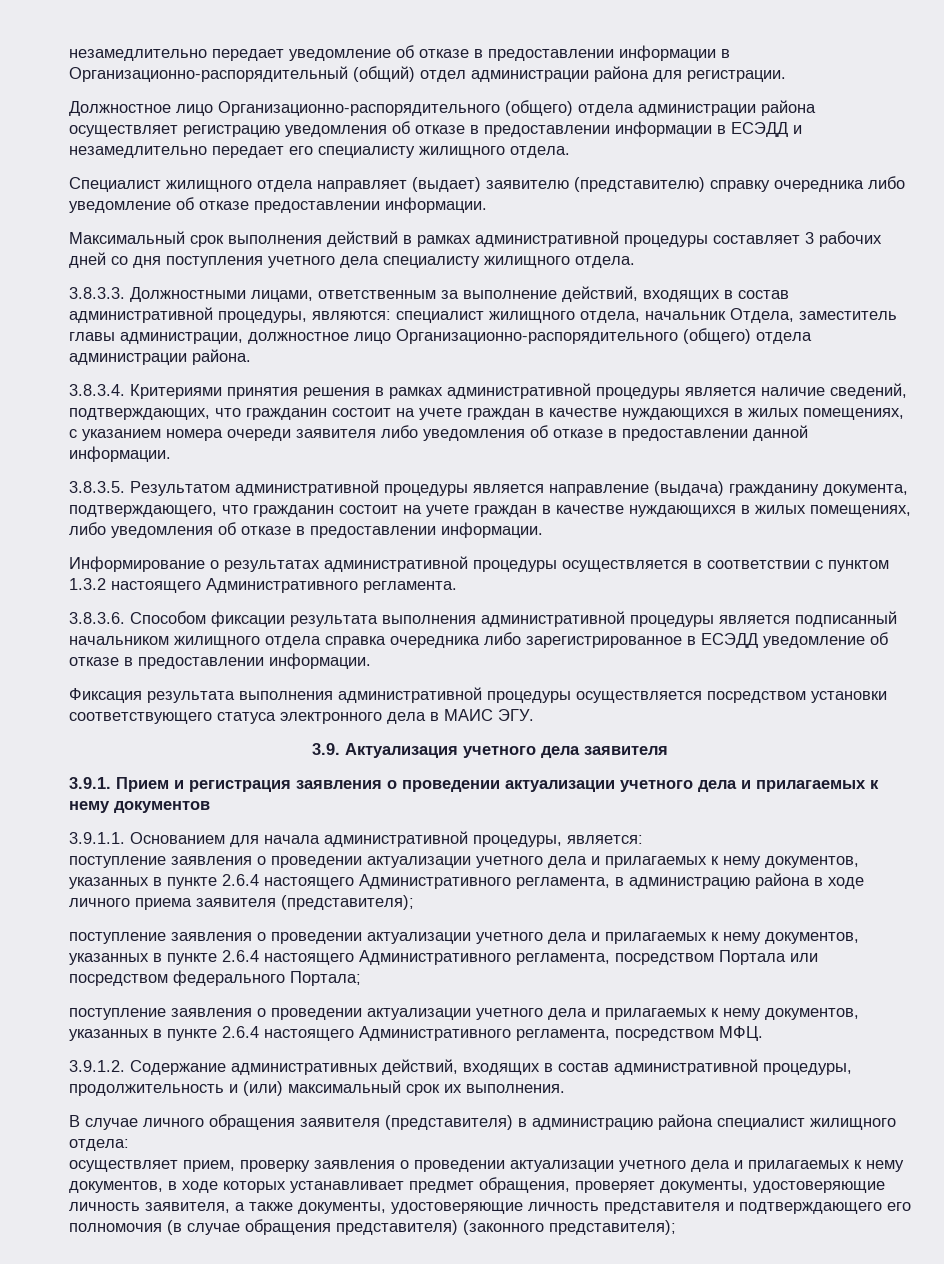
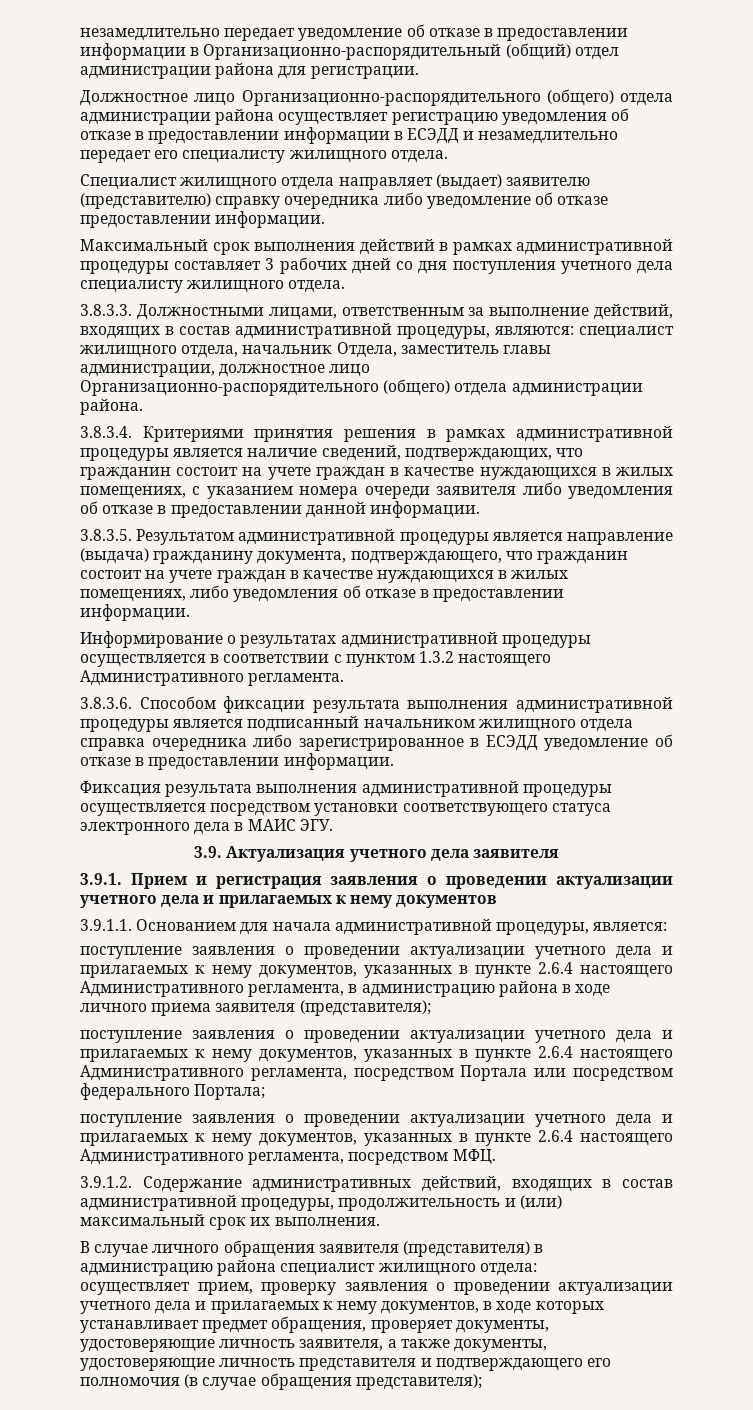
[336,1220,544,1235] представителя) (законного -> (352, 1381) none

